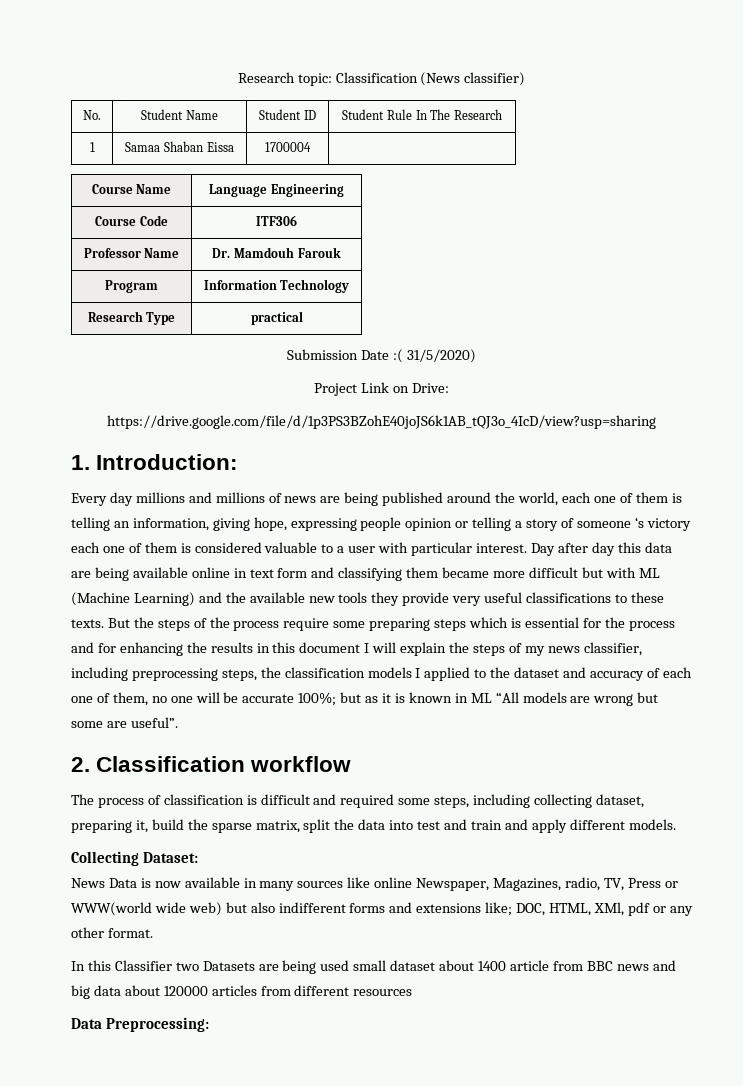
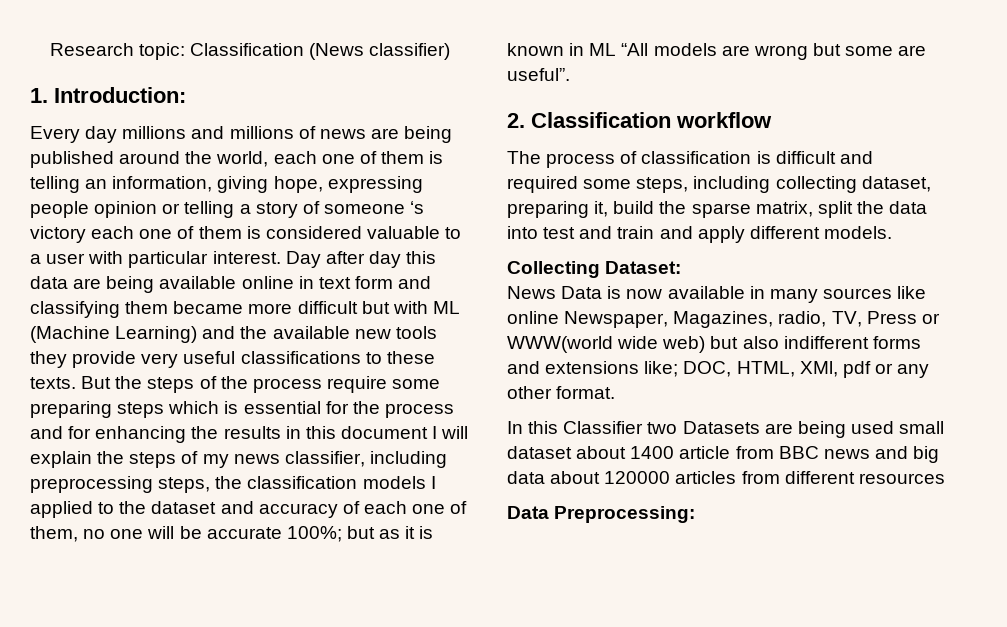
[83,110,101,120] [141,109,218,120] [259,109,316,120] [342,109,502,120] [89,142,95,152] [125,141,234,152] [265,142,311,152] [91,184,172,194] [209,184,344,197] [95,215,168,226] [255,215,297,226] [83,248,180,258] [212,247,341,258] [105,280,158,293] [203,279,350,293] [87,311,176,325] [250,311,303,325] [287,349,476,363] [314,382,449,396] [107,415,656,429] // No. | Student Name | Student ID | Student Rule In The Research // 1 | Samaa Shaban Eissa | 1700004 | // Course Name | Language Engineering // Course Code | ITF306 // Professor Name | Dr. Mamdouh Farouk // Program | Information Technology // Research Type | practical // Submission Date :( 31/5/2020) // Project Link on Drive: // https://drive.google.com/file/d/1p3PS3BZohE40joJS6k1AB_tQJ3o_4IcD/view?usp=sharing -> (451, 51) none

